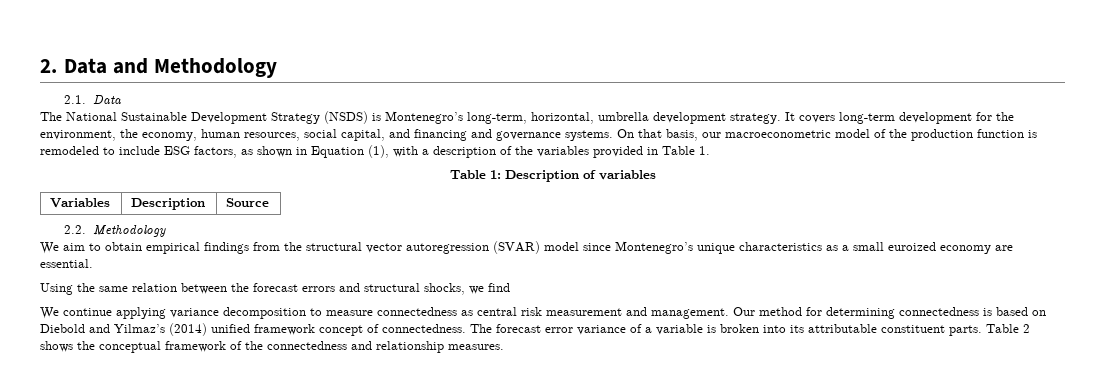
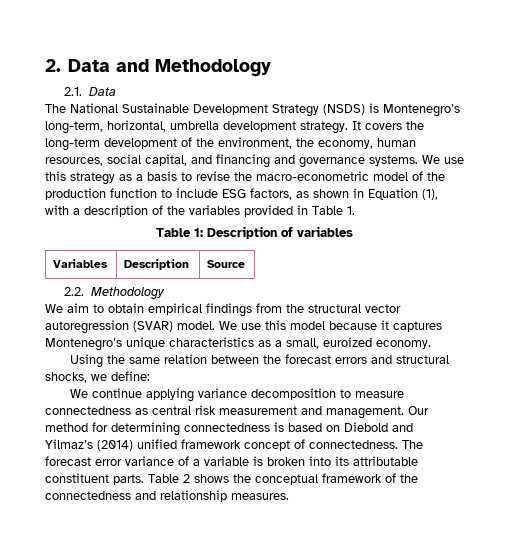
(835, 119) none -> [406,121,424,130] the
[976,112,992,121] for -> [181,137,192,147] of
[617,129,831,141] On that basis, our macroeconometric -> [422,155,464,164] [45,171,369,185] We use this strategy as a basis to revise the macro-econometric
[1028,130,1037,138] [40,146,99,155] is remodeled -> (157, 193) none
[544,242,611,251] model since -> [177,320,442,332] model. We use this model because it captures
[853,242,1013,254] [40,259,93,268] small euroized economy are essential. -> [286,337,431,349] small, euroized economy.
[488,283,510,292] find -> [111,371,150,381] define:

